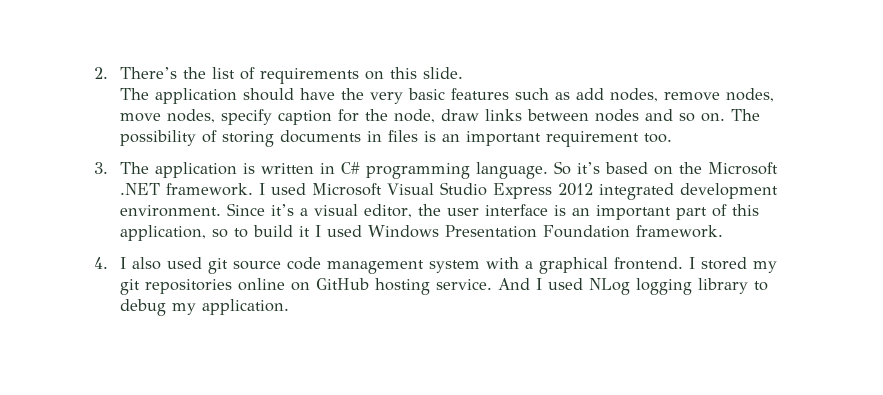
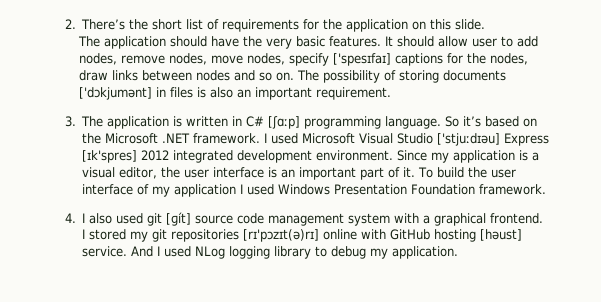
(206, 73) none -> [152,19,183,30] short
(359, 76) none -> [303,19,409,32] for the application
[450,88,570,100] features such as -> [329,36,514,47] features. It should allow user to
[277,109,435,125] caption for the node, -> [333,53,529,66] ['spesɪfaɪ] captions for the nodes,
(361, 136) none -> [79,87,153,100] ['dɔkjumənt]
[441,131,672,147] an important requirement too. -> [210,87,392,100] also an important requirement.
(360, 168) none -> [268,116,301,129] [ʃɑːp]
[492,183,552,199] Express -> [437,133,550,146] [82,150,138,163] ['stjuːdɪəu] Express [ɪk'spres]
[270,204,294,216] it’s -> [431,150,529,163] my application is
[731,204,759,216] [119,225,310,241] this application, so to build it -> [403,167,517,178] [82,184,237,197] it. To build the user interface of my application
(228, 266) none -> [166,212,192,226] [ɡít]
[237,278,310,291] online on -> [243,229,387,242] [rɪ'pɔzɪt(ə)rɪ] online with
(430, 286) none -> [480,229,523,241] [həust]

